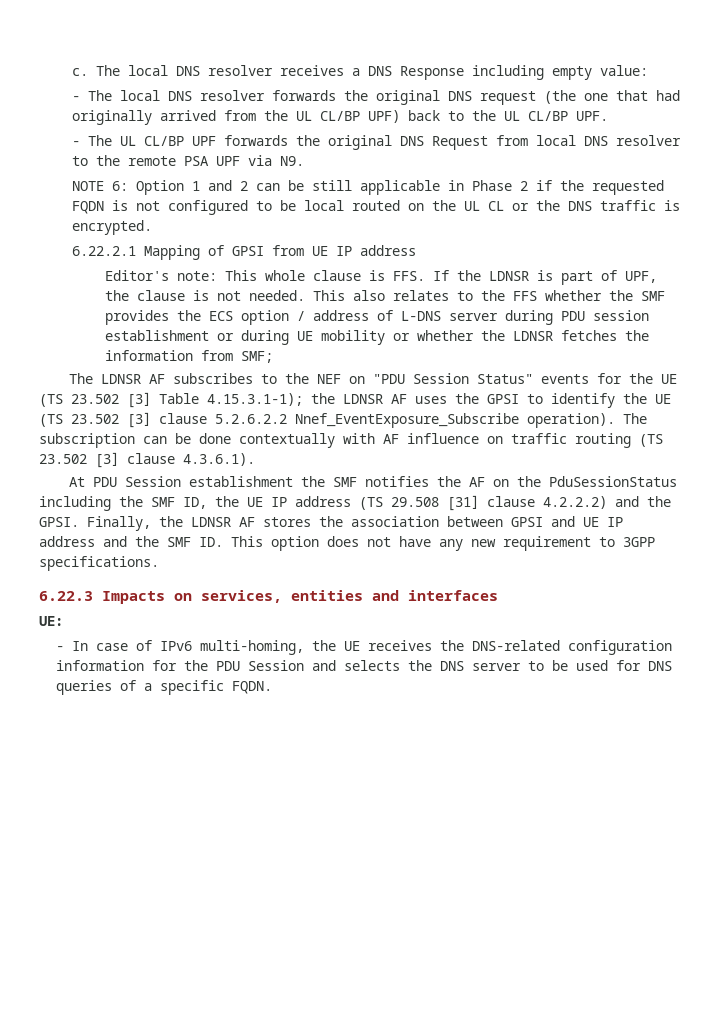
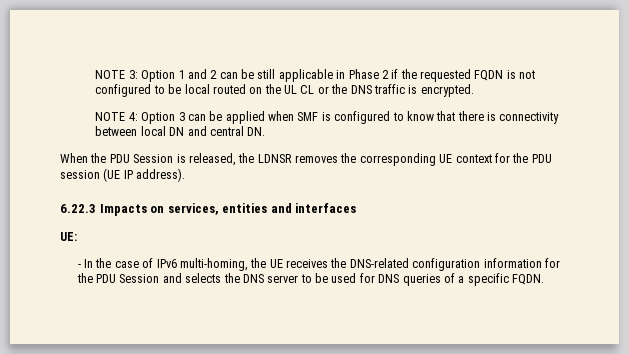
[72,65,649,80] [72,90,681,105] [72,110,609,125] [72,135,682,150] [72,155,305,166] [72,181,129,191] c. The local DNS resolver receives a DNS Response including empty value: // - The local DNS resolver forwards the original DNS request (the one that had originally arrived from the UL CL/BP UPF) back to the UL CL/BP UPF. // - The UL CL/BP UPF forwards the original DNS Request from local DNS resolver to the remote PSA UPF via N9. // NOTE 6: -> [95,70,138,79] NOTE 3:
[72,245,417,260] [105,270,658,285] [105,290,666,301] [105,310,650,325] [105,330,650,345] [105,350,274,363] [68,373,677,384] [39,392,671,408] [39,412,647,428] [39,433,663,448] [39,452,255,468] [68,476,677,487] [39,495,671,511] [39,516,623,531] [39,536,655,551] [39,556,159,571] 6.22.2.1 Mapping of GPSI from UE IP address // Editor's note: This whole clause is FFS. If the LDNSR is part of UPF, the clause is not needed. This also relates to the FFS whether the SMF provides the ECS option / address of L-DNS server during PDU session establishment or during UE mobility or whether the LDNSR fetches the information from SMF; // The LDNSR AF subscribes to the NEF on "PDU Session Status" events for the UE (TS 23.502 [3] Table 4.15.3.1-1); the LDNSR AF uses the GPSI to identify the UE (TS 23.502 [3] clause 5.2.6.2.2 Nnef_EventExposure_Subscribe operation). The subscription can be done contextually with AF influence on traffic routing (TS 23.502 [3] clause 4.3.6.1). // At PDU Session establishment the SMF notifies the AF on the PduSessionStatus including the SMF ID, the UE IP address (TS 29.508 [31] clause 4.2.2.2) and the GPSI. Finally, the LDNSR AF stores the association between GPSI and UE IP address and the SMF ID. This option does not have any new requirement to 3GPP specifications. -> [95,111,560,124] [95,126,266,136] [60,153,552,166] [60,168,186,182] NOTE 4: Option 3 can be applied when SMF is configured to know that there is connectivity between local DN and central DN. // When the PDU Session is released, the LDNSR removes the corresponding UE context for the PDU session (UE IP address).
(88, 646) none -> [95,258,112,268] the

